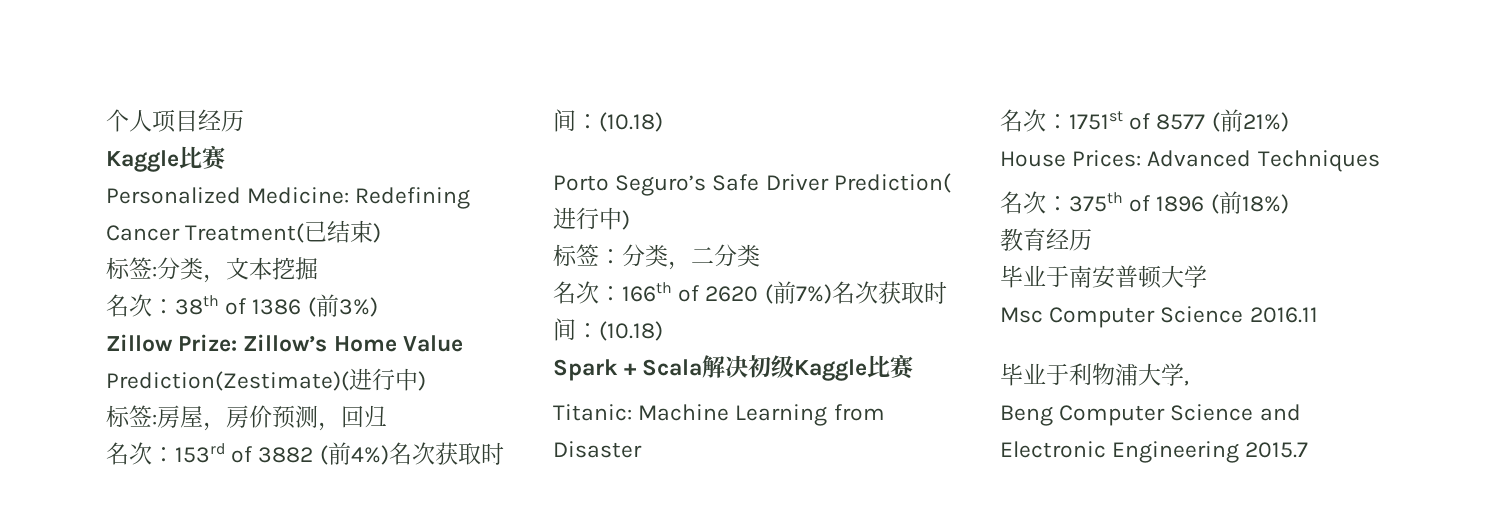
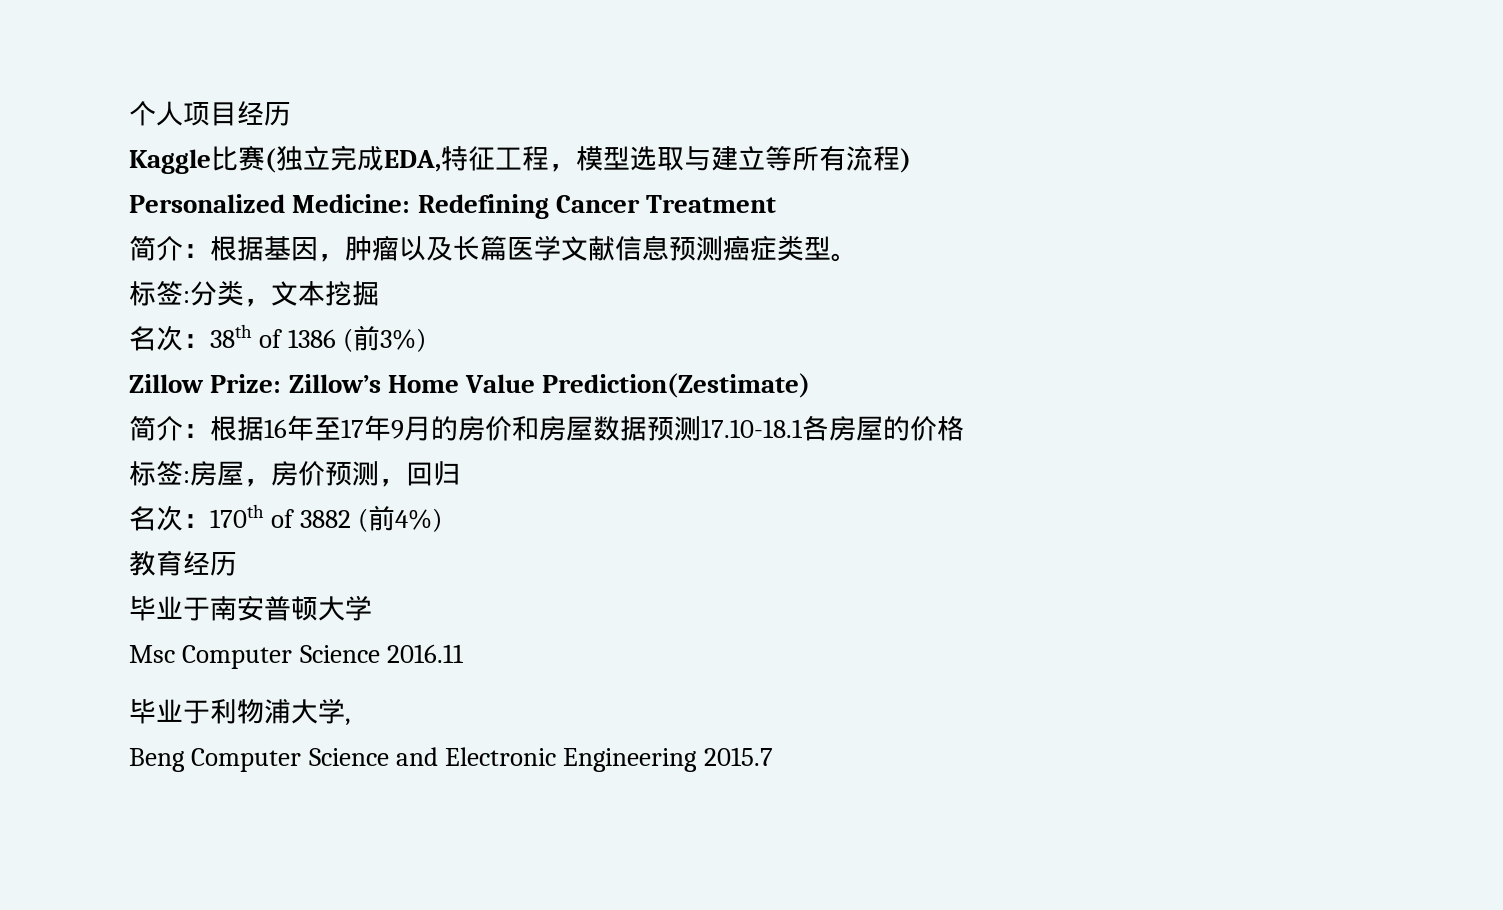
[106,187,471,209] [106,220,382,243] // Personalized Medicine: Redefining Cancer Treatment(已结束) -> [265,145,911,173] [129,194,777,219] [129,235,858,262] (独立完成EDA,特征工程，模型选取与建立等所有流程) // Personalized Medicine: Redefining Cancer Treatment // 简介：根据基因，肿瘤以及长篇医学文献信息预测癌症类型。
[106,368,426,391] Prediction(Zestimate)(进行中) -> [542,373,811,398] [129,415,964,441] Prediction(Zestimate) // 简介：根据16年至17年9月的房价和房屋数据预测17.10-18.1各房屋的价格
[175,443,225,463] 153rd -> [210,504,264,528] 170th
[388,442,504,465] [553,109,663,132] [553,173,951,196] [553,207,630,230] [553,244,760,270] [553,281,947,304] [553,318,663,341] [553,354,916,381] [553,404,885,426] [553,441,642,458] [1000,109,1289,132] [1000,150,1380,172] [1000,191,1289,214] 名次获取时间：(10.18) // Porto Seguro’s Safe Driver Prediction(进行中) // 标签：分类，二分类 // 名次：166th of 2620 (前7%)名次获取时间：(10.18) // Spark + Scala解决初级Kaggle比赛 // Titanic: Machine Learning from Disaster // 名次：1751st of 8577 (前21%) // House Prices: Advanced Techniques // 名次：375th of 1896 (前18%) -> (442, 520) none

